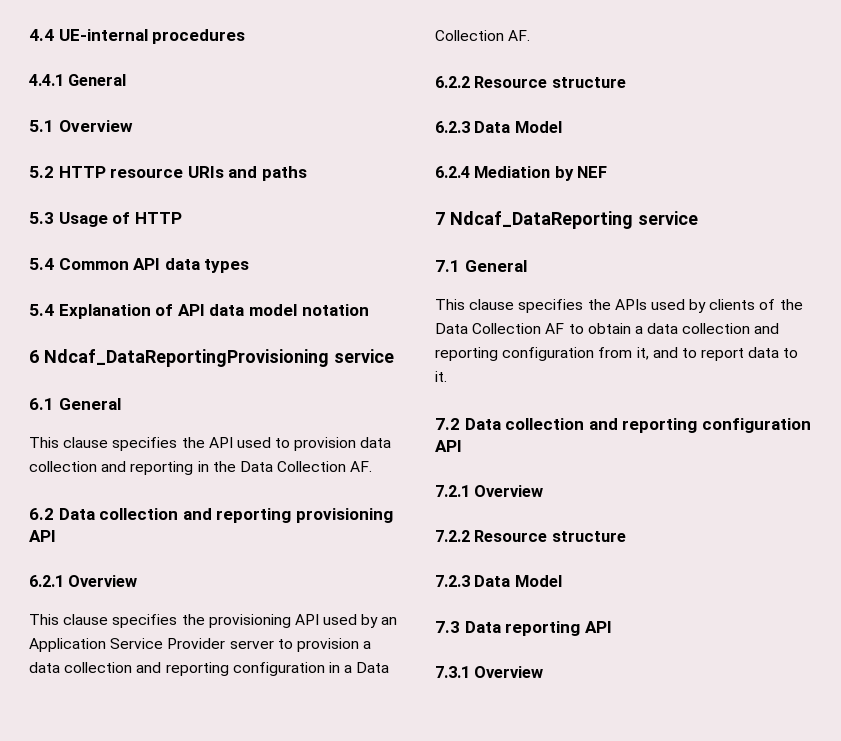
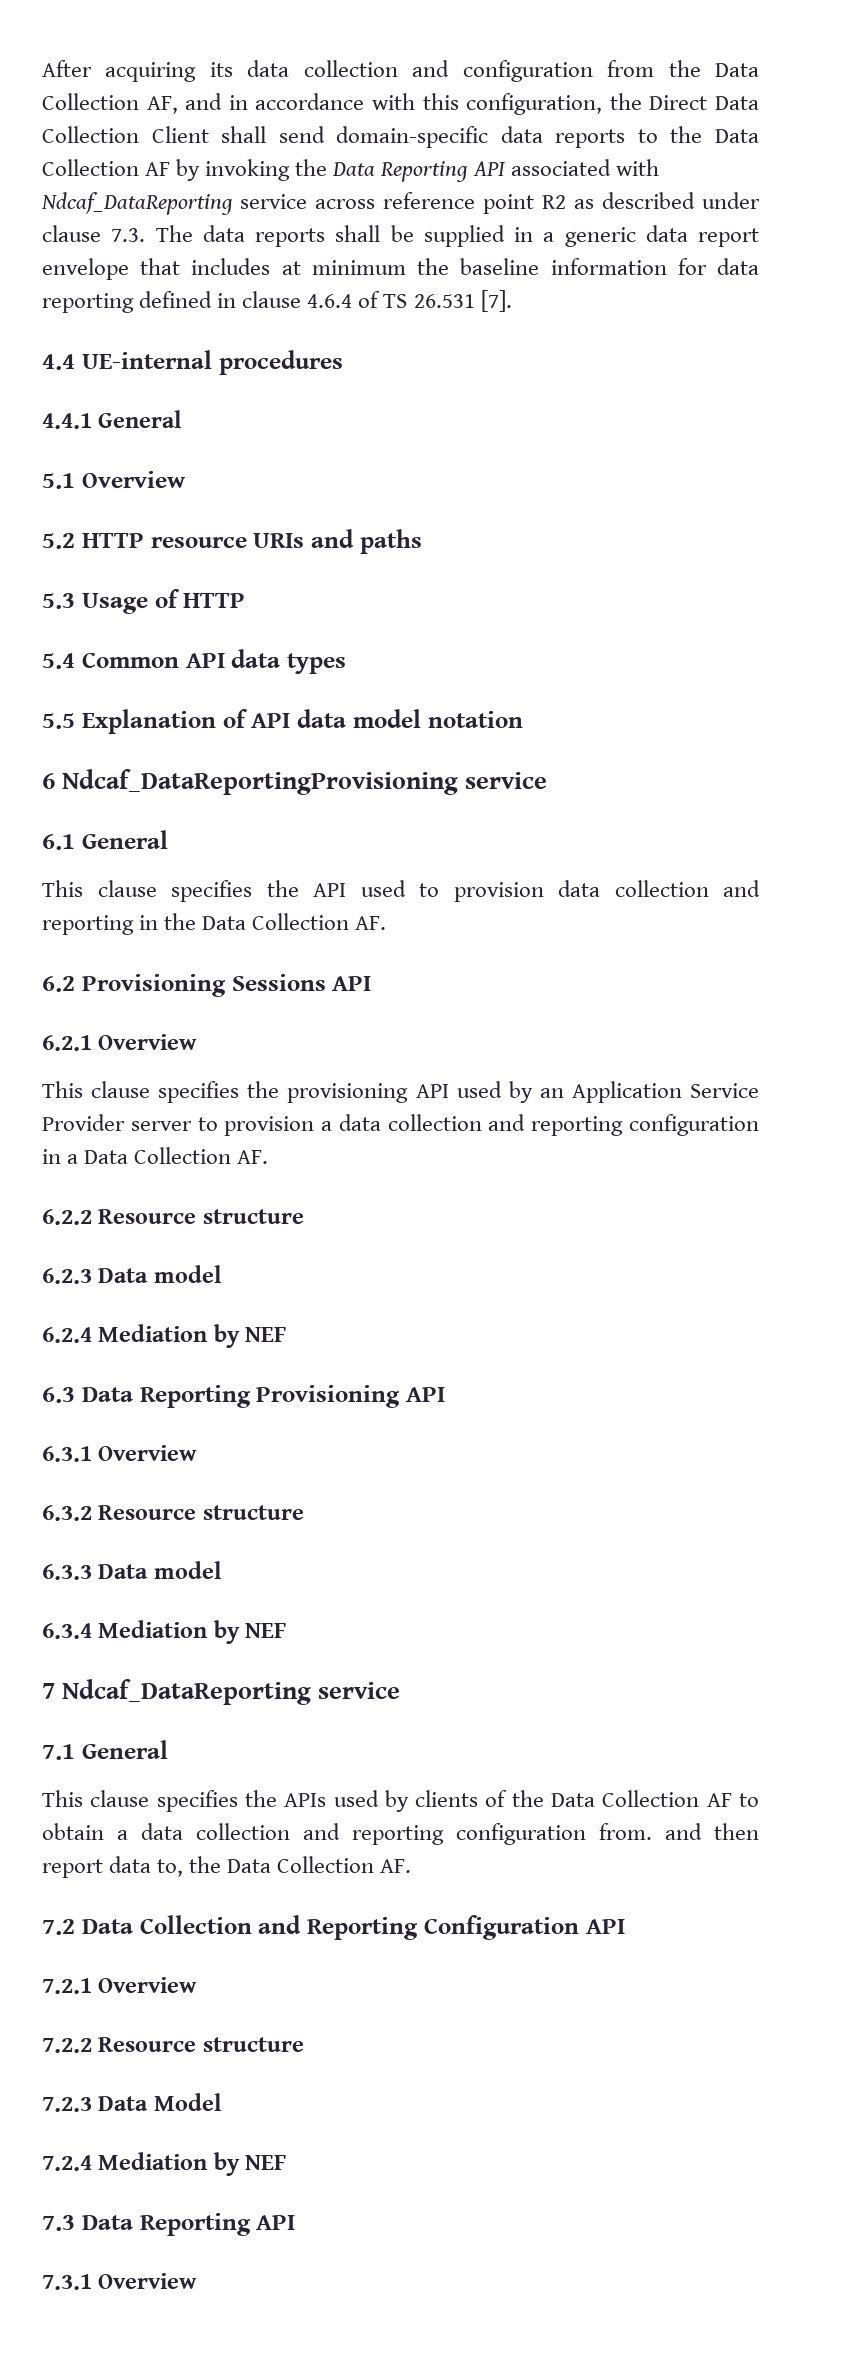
(29, 35) none -> [42,60,760,82] [42,93,760,115] [42,126,759,148] [42,159,659,182] [41,192,760,215] [42,225,759,247] [42,258,759,280] [42,290,512,313] After acquiring its data collection and configuration from the Data Collection AF, and in accordance with this configuration, the Direct Data Collection Client shall send domain-specific data reports to the Data Collection AF by invoking the Data Reporting API associated with Ndcaf_DataReporting service across reference point R2 as described under clause 7.3. The data reports shall be supplied in a generic data report envelope that includes at minimum the baseline information for data reporting defined in clause 4.6.4 of TS 26.531 [7]. //
[29,304,54,316] 5.4 -> [42,713,75,729] 5.5
[58,508,393,523] Data collection and reporting provisioning -> [81,974,326,997] Provisioning Sessions
[514,121,562,133] Model -> [153,1265,222,1283] model
(608, 172) none -> [42,1385,445,1408] [42,1445,198,1462] [42,1505,304,1521] [42,1561,222,1580] [42,1620,287,1644] // 6.3 Data Reporting Provisioning API // 6.3.1 Overview // 6.3.2 Resource structure // 6.3.3 Data model // 6.3.4 Mediation by NEF
[598,347,799,361] [435,371,447,382] [435,418,811,433] from it, and to report data to it. // 7.2 Data collection and reporting configuration -> [599,1823,759,1840] [42,1856,412,1878] [42,1915,579,1940] from. and then report data to, the Data Collection AF. // 7.2 Data Collection and Reporting Configuration
(562, 581) none -> [42,2152,287,2176] // 7.2.4 Mediation by NEF
[505,621,581,636] reporting -> [139,2213,251,2236] Reporting

